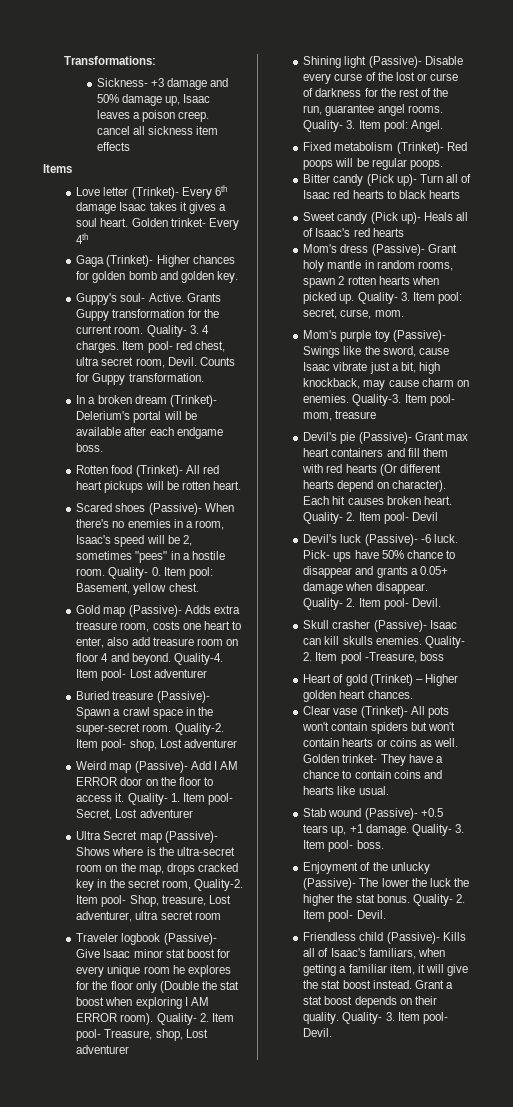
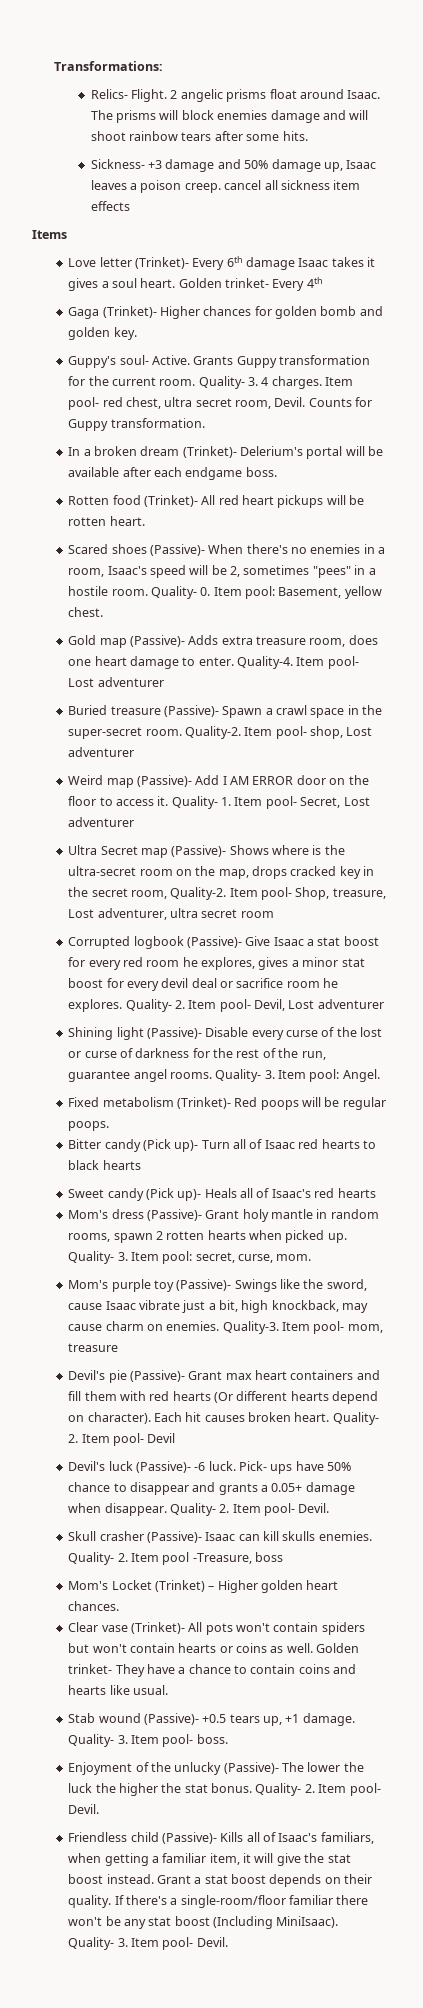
(156, 60) none -> [90,89,381,102] [90,110,369,123] [90,131,308,141] // Relics- Flight. 2 angelic prisms float around Isaac. The prisms will block enemies damage and will shoot rainbow tears after some hits.
[152,621,180,630] costs -> [348,635,378,645] does
[231,621,241,630] [76,637,238,648] [76,653,171,665] to enter, also add treasure room on floor 4 and beyond. -> [129,656,234,669] damage to enter.
[76,933,119,942] Traveler -> [68,936,131,949] Corrupted
(131, 953) none -> [307,936,379,946] [68,957,299,970] a stat boost for every red room he explores, gives a
[107,965,231,977] [76,981,239,993] [76,997,209,1009] [76,1013,234,1025] [76,1029,183,1041] unique room he explores for the floor only (Double the stat boost when exploring I AM ERROR room). Quality- 2. Item pool- Treasure, shop, -> [161,978,339,988] [68,999,286,1012] devil deal or sacrifice room he explores. Quality- 2. Item pool- Devil,
[303,674,367,686] Heart of gold -> [68,1580,152,1590] Mom's Locket
(340, 1018) none -> [114,1895,369,1908] [68,1916,339,1929] If there's a single-room/floor familiar there won't be any stat boost (Including MiniIsaac).

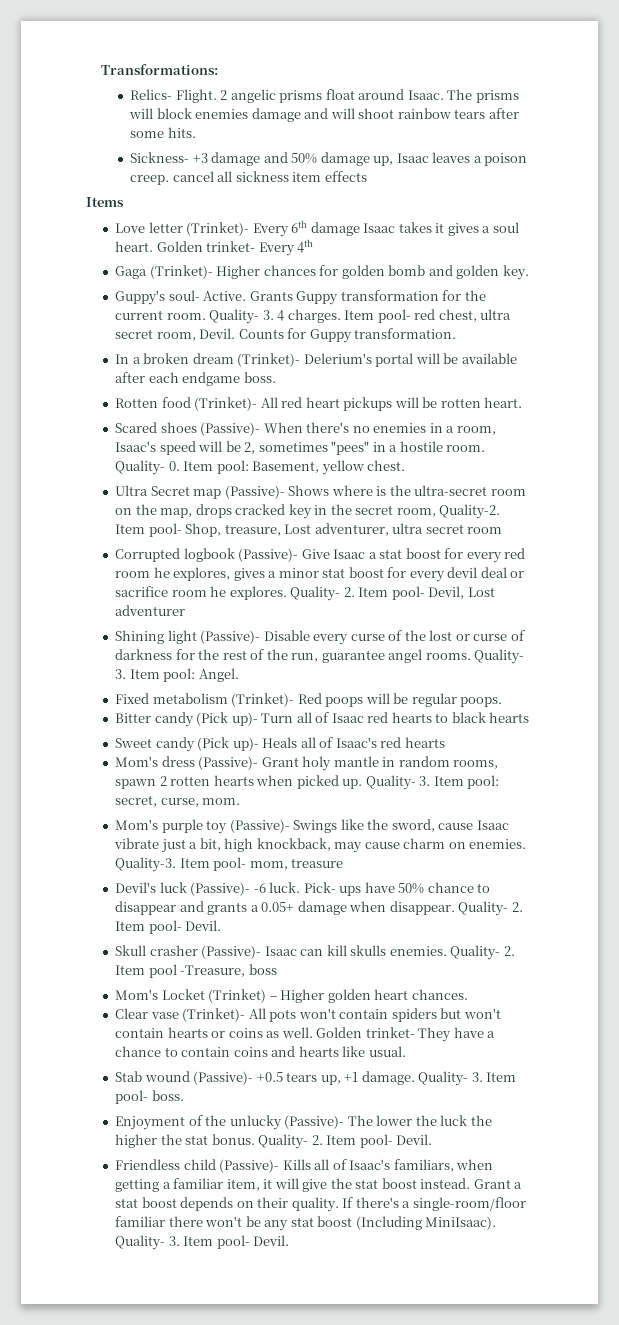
[68,635,378,648] [68,656,359,669] [68,677,164,687] [68,705,383,718] [68,726,373,739] [68,747,135,757] [68,775,369,788] [68,796,370,809] [68,817,135,827] // Gold map (Passive)- Adds extra treasure room, does one heart damage to enter. Quality-4. Item pool- Lost adventurer // Buried treasure (Passive)- Spawn a crawl space in the super-secret room. Quality-2. Item pool- shop, Lost adventurer // Weird map (Passive)- Add I AM ERROR door on the floor to access it. Quality- 1. Item pool- Secret, Lost adventurer -> (406, 465) none
[68,1370,380,1383] [68,1391,379,1404] [68,1412,379,1425] [68,1433,176,1446] // Devil's pie (Passive)- Grant max heart containers and fill them with red hearts (Or different hearts depend on character). Each hit causes broken heart. Quality- 2. Item pool- Devil -> (344, 863) none

